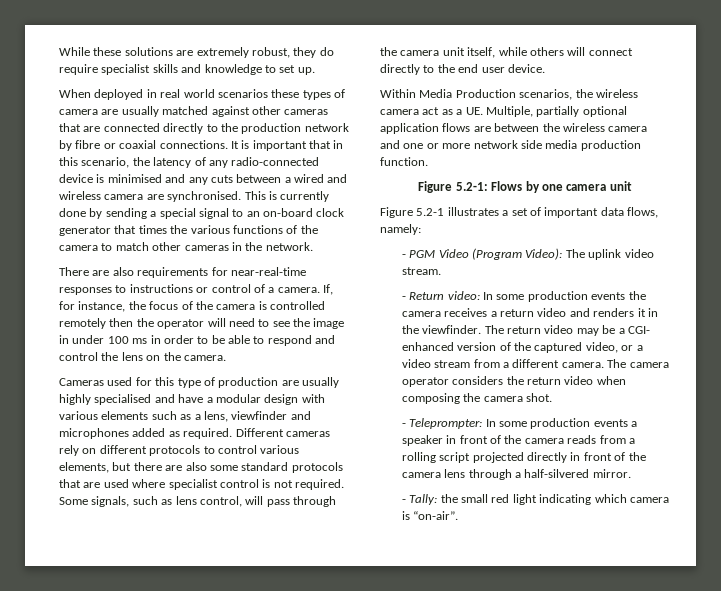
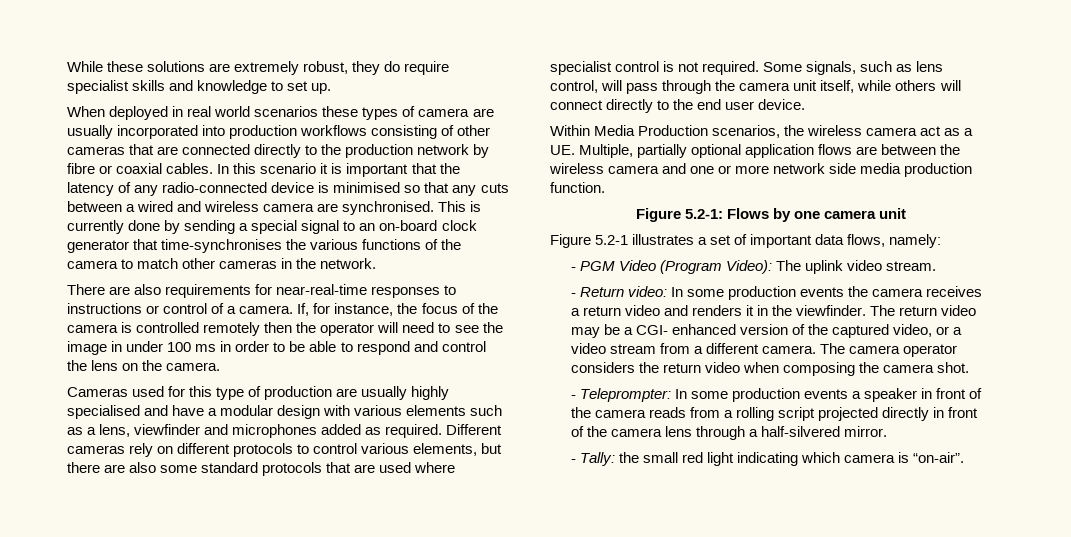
[162,106,250,117] matched against -> [117,125,455,139] incorporated into production workflows consisting of
[159,140,344,151] [59,157,130,168] connections. It is important that in this scenario, -> [166,163,437,177] cables. In this scenario it is important that
[165,174,186,183] and -> [404,182,450,193] so that
[138,225,167,234] times -> [161,239,283,253] time-synchronises

